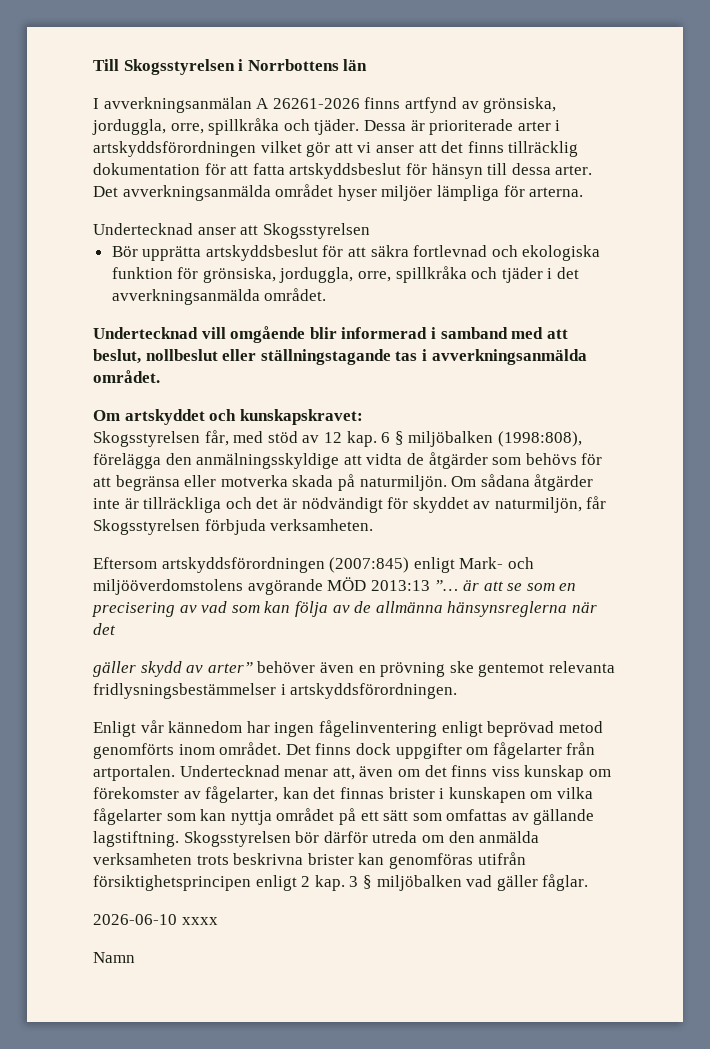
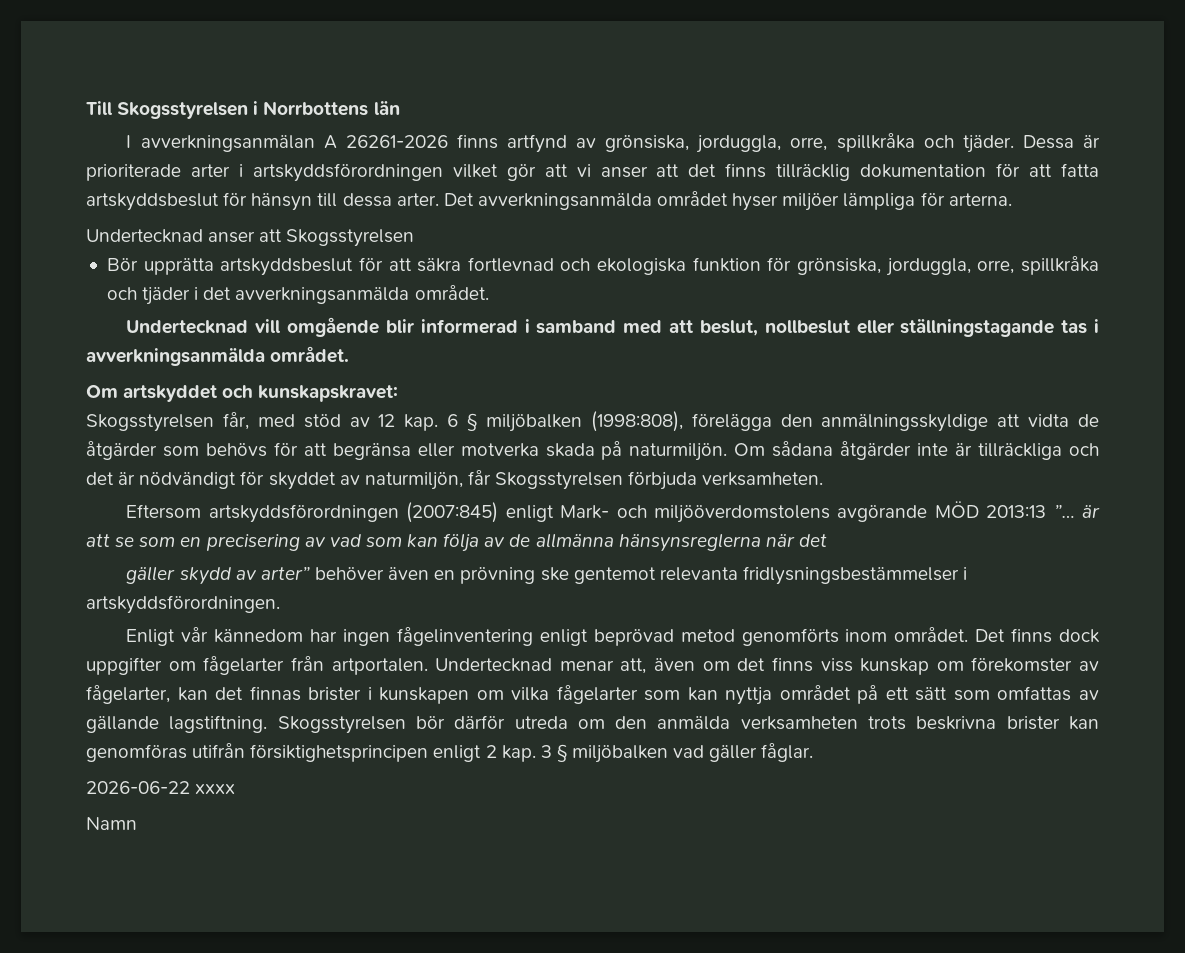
[93,914,177,925] 2026-06-10 -> [86,781,190,794] 2026-06-22

